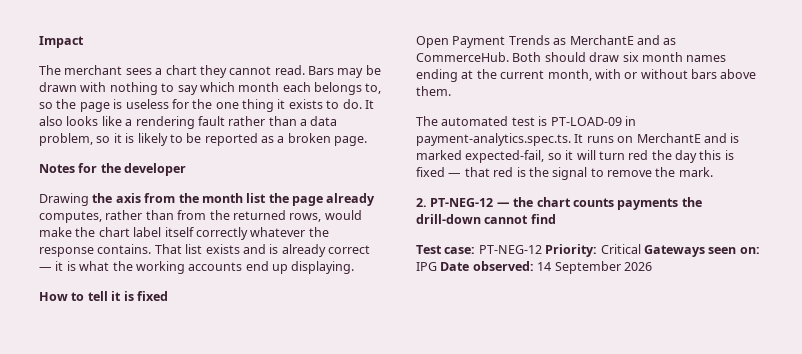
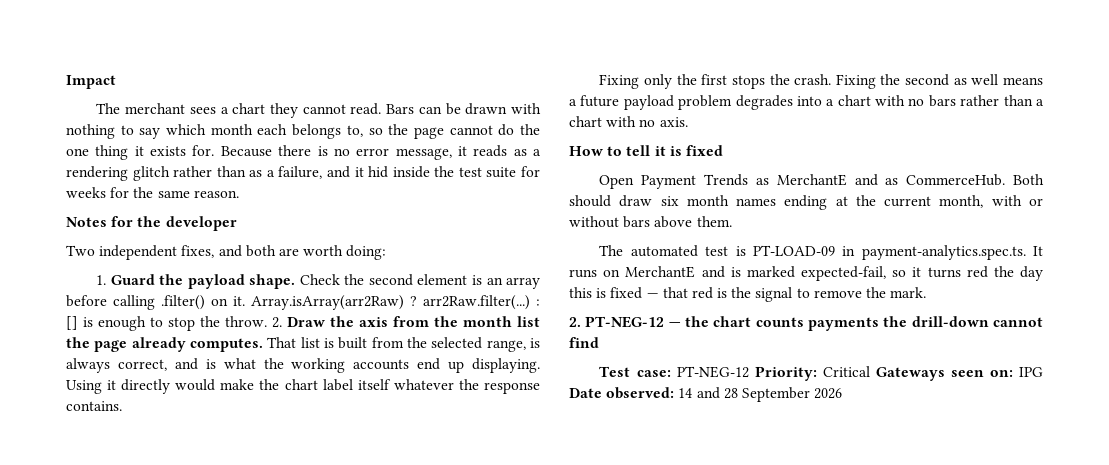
[337,68,364,78] may -> [418,106,442,114] can
[113,99,189,109] is useless for -> [449,124,515,136] cannot do
[326,99,374,109] [39,116,122,126] to do. It also looks like -> [192,145,527,160] for. Because there is no error message, it reads as
[197,116,338,126] [39,133,368,146] [39,163,187,176] [39,193,89,206] fault rather than a data problem, so it is likely to be reported as a broken page. // Notes for the developer // Drawing -> [132,166,540,181] [66,187,239,198] [66,216,237,231] [66,245,387,260] [96,274,541,289] [66,295,540,310] [66,316,325,331] glitch rather than as a failure, and it hid inside the test suite for weeks for the same reason. // Notes for the developer // Two independent fixes, and both are worth doing: // 1. Guard the payload shape. Check the second element is an array before calling .filter() on it. Array.isArray(arr2Raw) ? arr2Raw.filter(...) : [] is enough to stop the throw. 2. Draw
[39,210,362,223] [39,227,329,240] [39,244,370,257] [39,261,64,271] computes, rather than from the returned rows, would make the chart label itself correctly whatever the response contains. That list exists and is already correct — it -> [190,337,540,352] [66,358,198,373] computes. That list is built from the selected range, is always correct, and
(355, 267) none -> [66,379,540,394] [66,401,122,411] [599,74,1043,89] [569,95,1044,110] [569,116,688,127] Using it directly would make the chart label itself whatever the response contains. // Fixing only the first stops the crash. Fixing the second as well means a future payload problem degrades into a chart with no bars rather than a chart with no axis.
[576,150,625,160] will turn -> [927,267,961,278] turns
(552, 266) none -> [696,387,738,399] and 28

